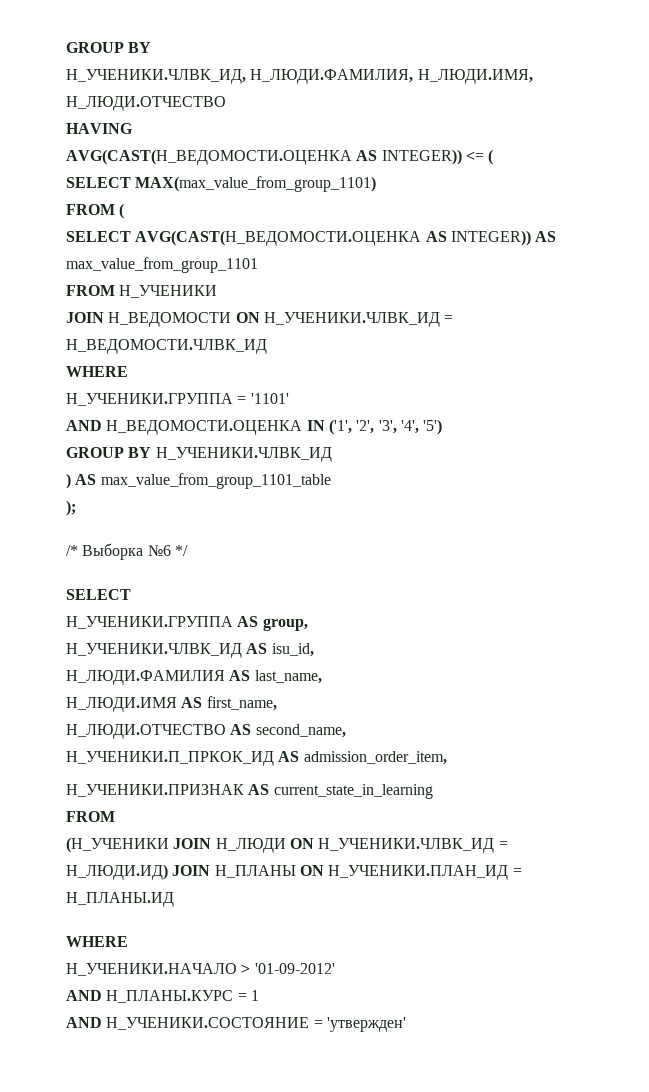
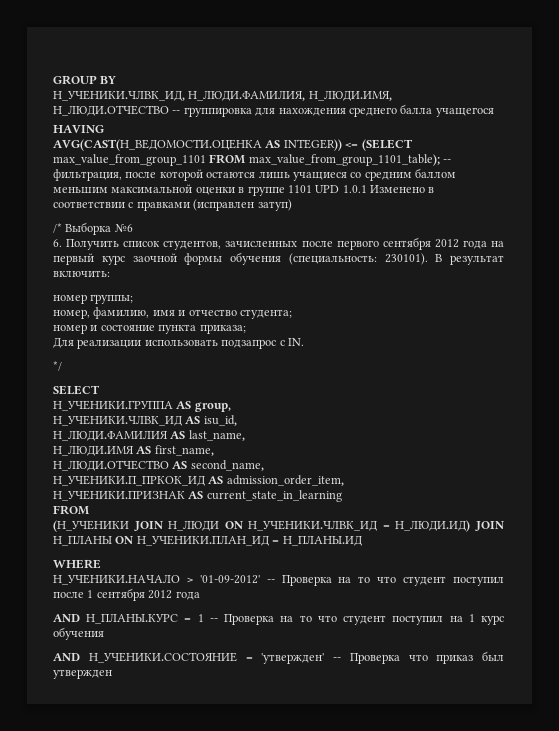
(226, 103) none -> [172,104,494,117] -- группировка для нахождения среднего балла учащегося
[488,149,494,165] [66,176,377,192] [66,203,125,219] [66,230,557,246] [66,257,258,273] [66,285,218,298] [66,312,454,327] [66,339,267,354] [66,366,128,377] [66,393,289,406] [66,419,443,435] [66,447,332,462] [66,473,331,489] [66,500,76,516] [66,543,171,560] ( // SELECT MAX(max_value_from_group_1101) // FROM ( // SELECT AVG(CAST(Н_ВЕДОМОСТИ.ОЦЕНКА AS INTEGER)) AS max_value_from_group_1101 // FROM Н_УЧЕНИКИ // JOIN Н_ВЕДОМОСТИ ON Н_УЧЕНИКИ.ЧЛВК_ИД = Н_ВЕДОМОСТИ.ЧЛВК_ИД // WHERE // Н_УЧЕНИКИ.ГРУППА = '1101' // AND Н_ВЕДОМОСТИ.ОЦЕНКА IN ('1', '2', '3', '4', '5') // GROUP BY Н_УЧЕНИКИ.ЧЛВК_ИД // ) AS max_value_from_group_1101_table // ); // /* Выборка №6 -> [361,139,413,151] [53,154,452,166] [53,168,456,181] [53,184,435,196] [53,199,292,211] [53,222,133,235] [53,237,505,250] [53,252,504,265] [53,270,110,277] [53,294,134,304] [53,307,292,319] [53,324,246,334] [53,337,304,349] (SELECT max_value_from_group_1101 FROM max_value_from_group_1101_table); -- фильтрация, после которой остаются лишь учащиеся со средним баллом меньшим максимальной оценки в группе 1101 UPD 1.0.1 Изменено в соответствии с правками (исправлен затуп) // /* Выборка №6 // 6. Получить список студентов, зачисленных после первого сентября 2012 года на первый курс заочной формы обучения (специальность: 230101). В результат включить: // номер группы; // номер, фамилию, имя и отчество студента; // номер и состояние пункта приказа; // Для реализации использовать подзапрос с IN. //
[66,990,259,1003] [66,1017,406,1032] // AND Н_ПЛАНЫ.КУРС = 1 // AND Н_УЧЕНИКИ.СОСТОЯНИЕ = 'утвержден' -> [266,575,505,586] [53,588,200,601] [53,613,504,625] [53,627,104,640] [53,651,504,664] [53,669,112,679] -- Проверка на то что студент поступил после 1 сентября 2012 года // AND Н_ПЛАНЫ.КУРС = 1 -- Проверка на то что студент поступил на 1 курс обучения // AND Н_УЧЕНИКИ.СОСТОЯНИЕ = 'утвержден' -- Проверка что приказ был утвержден

